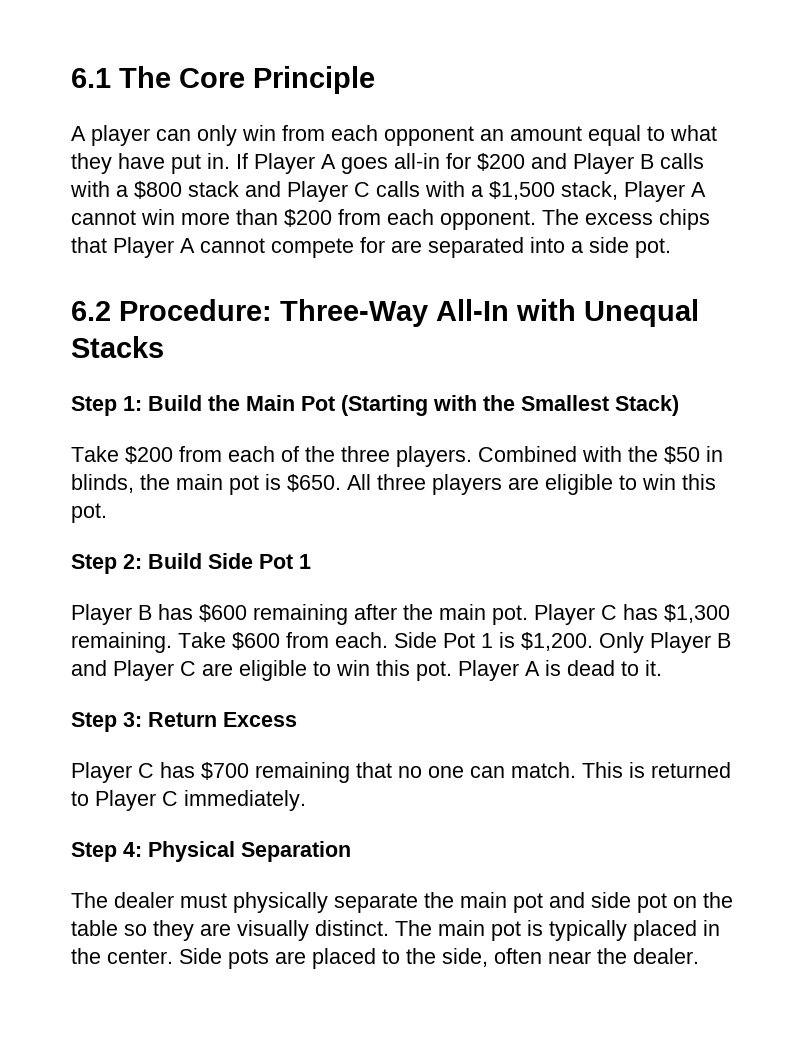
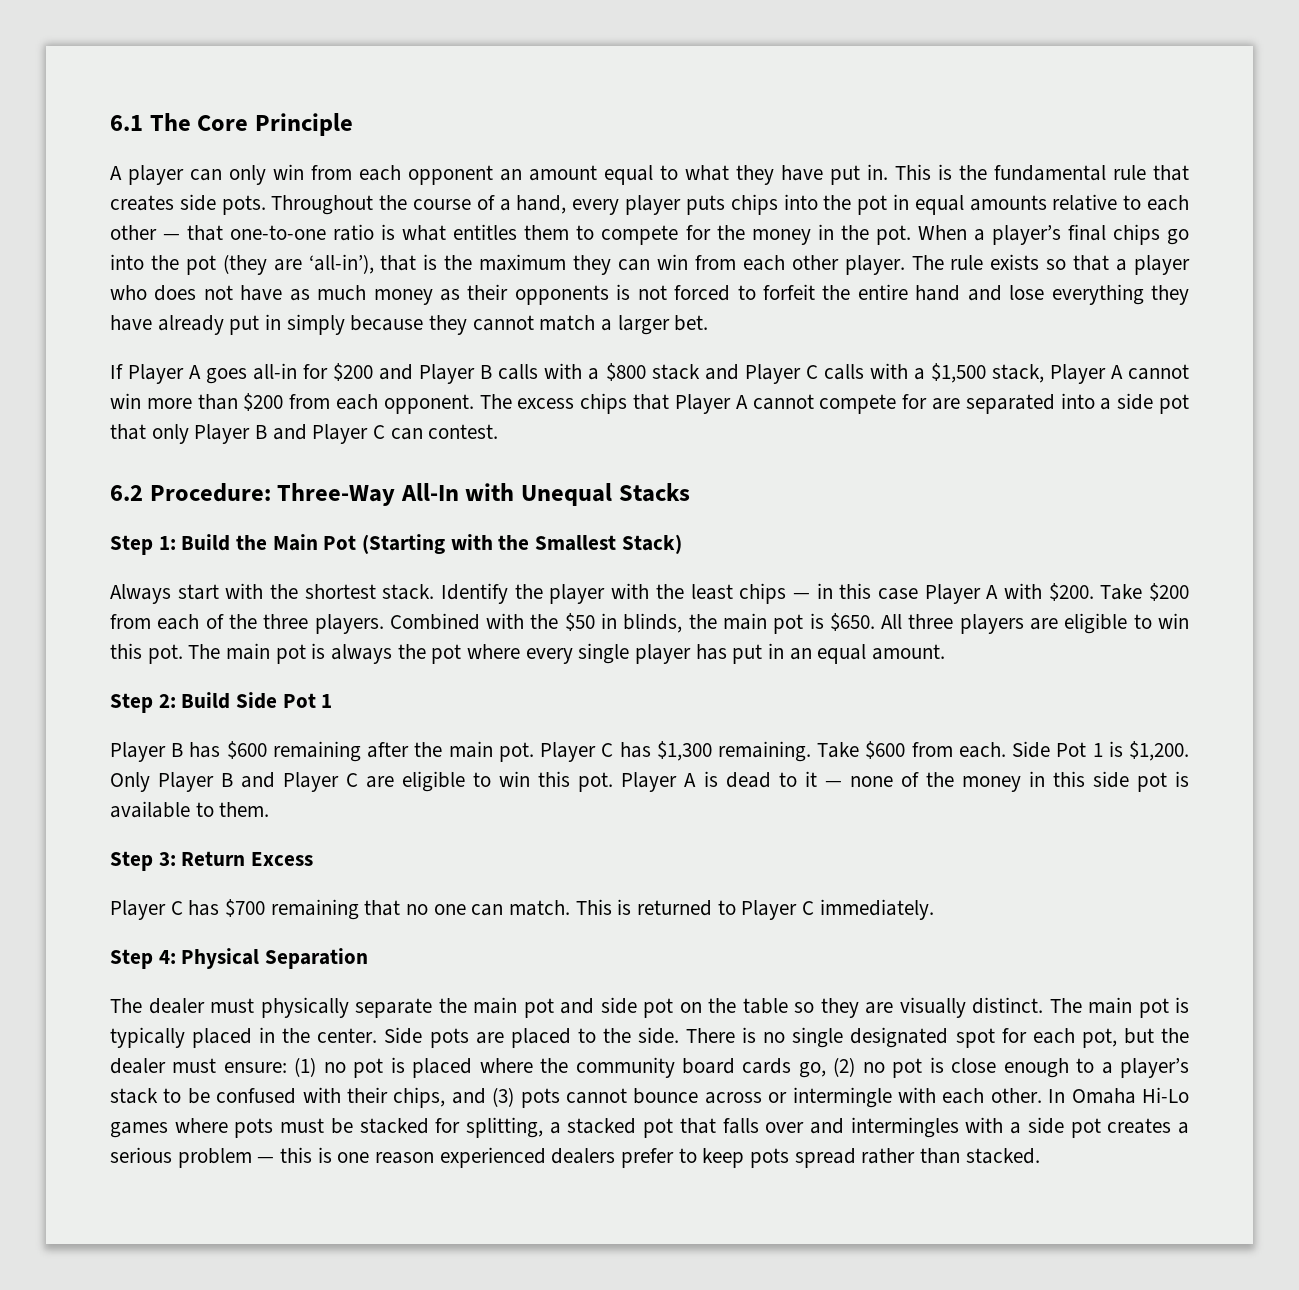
(230, 161) none -> [895,164,1189,181] [110,194,1190,215] [110,224,1189,245] [110,254,1190,275] [110,284,1190,305] [110,314,709,335] This is the fundamental rule that creates side pots. Throughout the course of a hand, every player puts chips into the pot in equal amounts relative to each other — that one-to-one ratio is what entitles them to compete for the money in the pot. When a player’s final chips go into the pot (they are ‘all-in’), that is the maximum they can win from each other player. The rule exists so that a player who does not have as much money as their opponents is not forced to forfeit the entire hand and lose everything they have already put in simply because they cannot match a larger bet. //
[635,238,671,258] pot. -> [1159,394,1190,414] [110,424,499,444] pot that only Player B and Player C can contest.
(679, 405) none -> [110,583,1094,604] Always start with the shortest stack. Identify the player with the least chips — in this case Player A with $200.
(107, 513) none -> [188,643,946,664] The main pot is always the pot where every single player has put in an equal amount.
[645,660,662,676] it. -> [804,771,1190,792] [110,801,270,818] it — none of the money in this side pot is available to them.
[442,948,699,967] side, often near the dealer. -> [637,1027,1189,1048] [110,1057,1190,1078] [110,1087,1189,1108] [110,1117,1189,1138] [110,1147,1040,1168] side. There is no single designated spot for each pot, but the dealer must ensure: (1) no pot is placed where the community board cards go, (2) no pot is close enough to a player’s stack to be confused with their chips, and (3) pots cannot bounce across or intermingle with each other. In Omaha Hi-Lo games where pots must be stacked for splitting, a stacked pot that falls over and intermingles with a side pot creates a serious problem — this is one reason experienced dealers prefer to keep pots spread rather than stacked.

